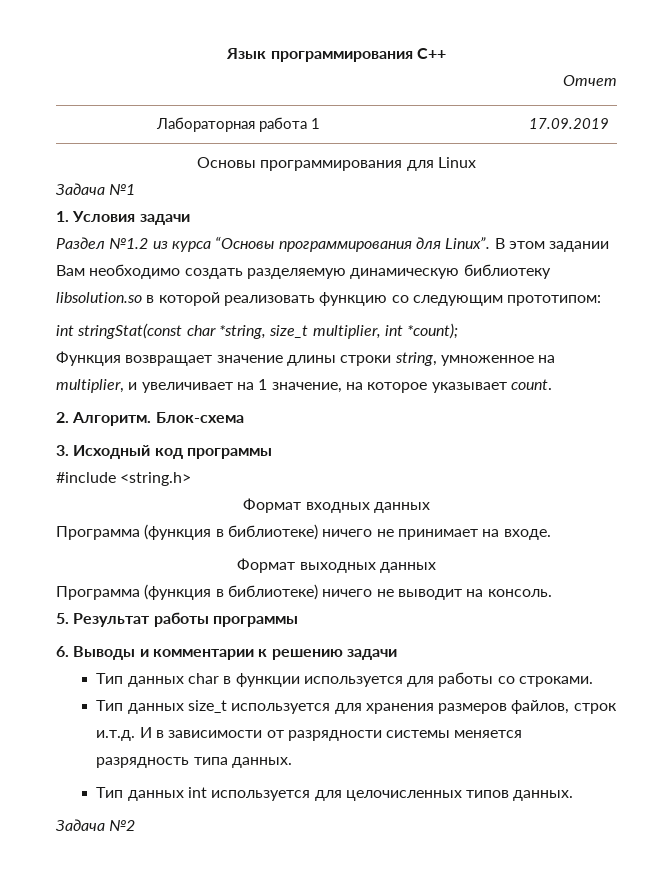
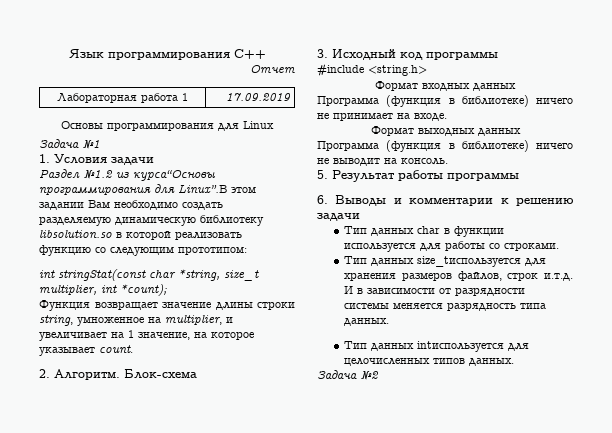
[171,236,505,252] курса “Основы программирования для Linux”. В -> [133,170,216,181] [39,184,227,195] курса“Основы программирования для Linux”.В
[187,700,331,714] size_t используется -> [417,256,522,267] size_tиспользуется
[187,787,311,801] int используется -> [417,341,505,352] intиспользуется

